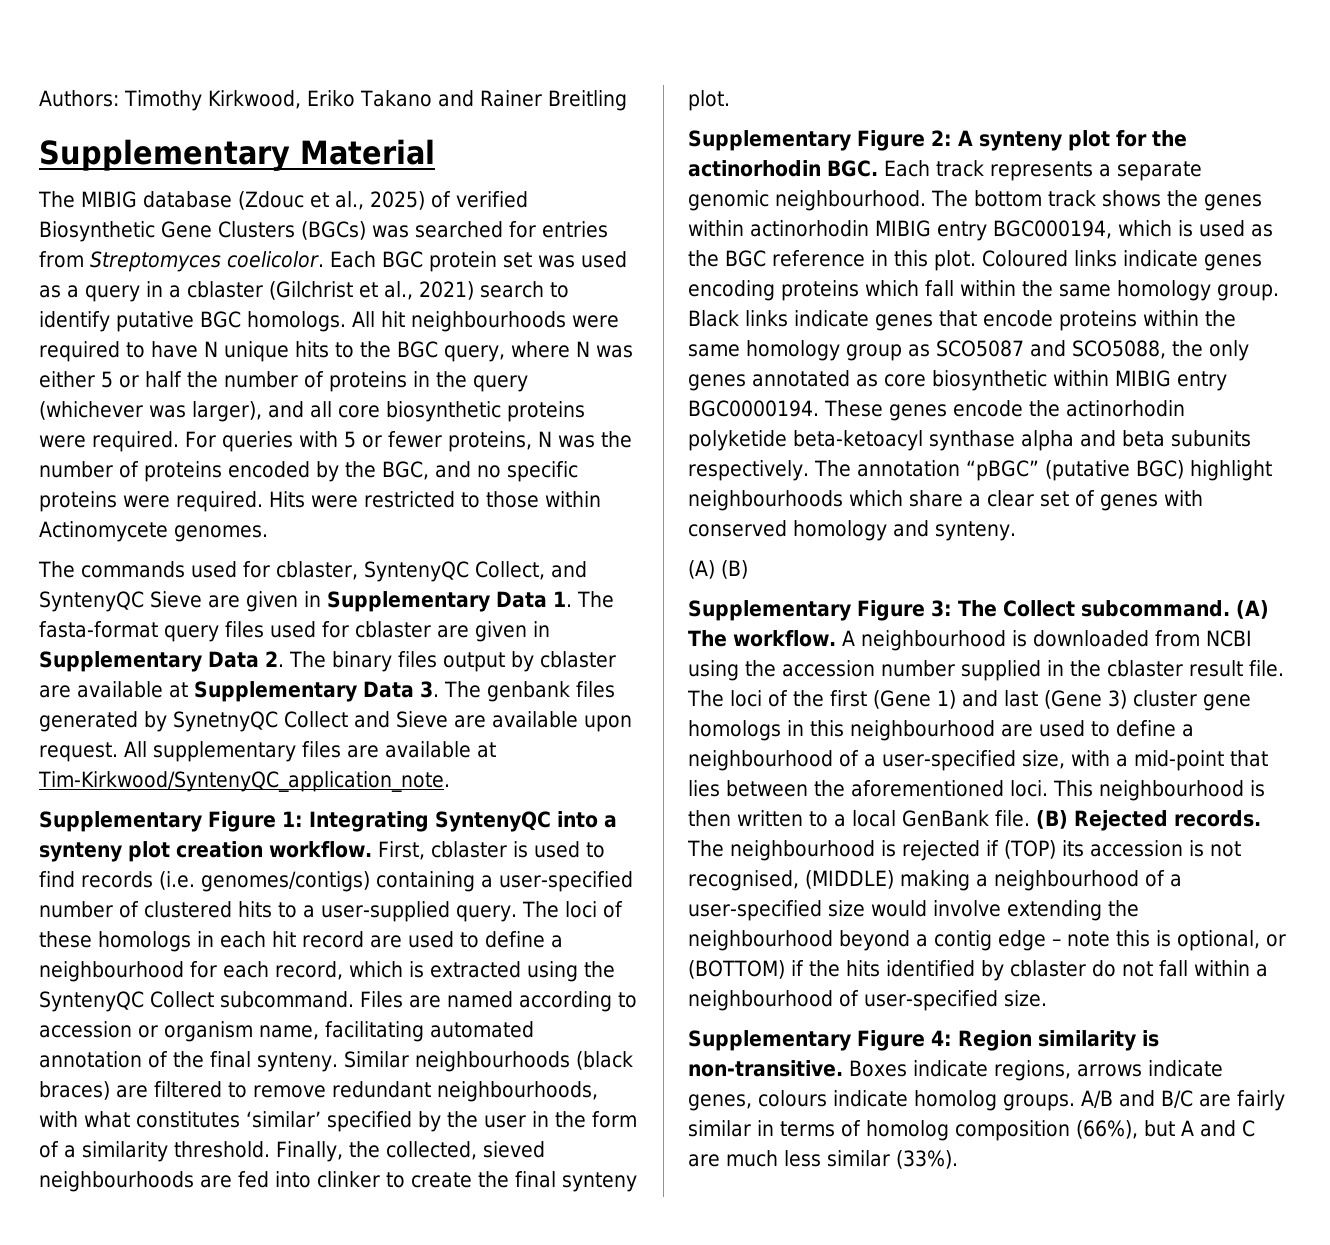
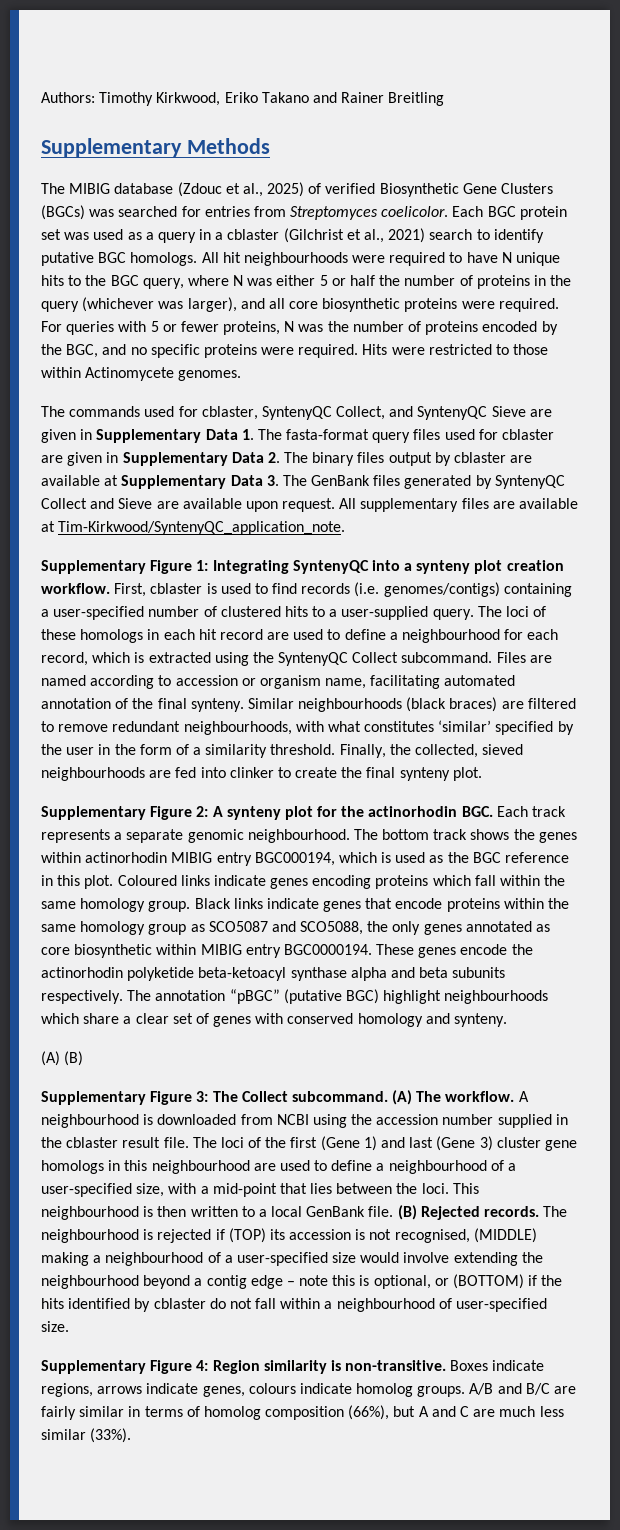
[300,139,435,165] Material -> [186,138,270,154] Methods
[487,681,570,702] genbank -> [311,475,371,486] GenBank
[173,711,278,732] SynetnyQC -> [494,475,565,489] SyntenyQC
[851,780,1004,797] aforementioned -> (418, 1188) none

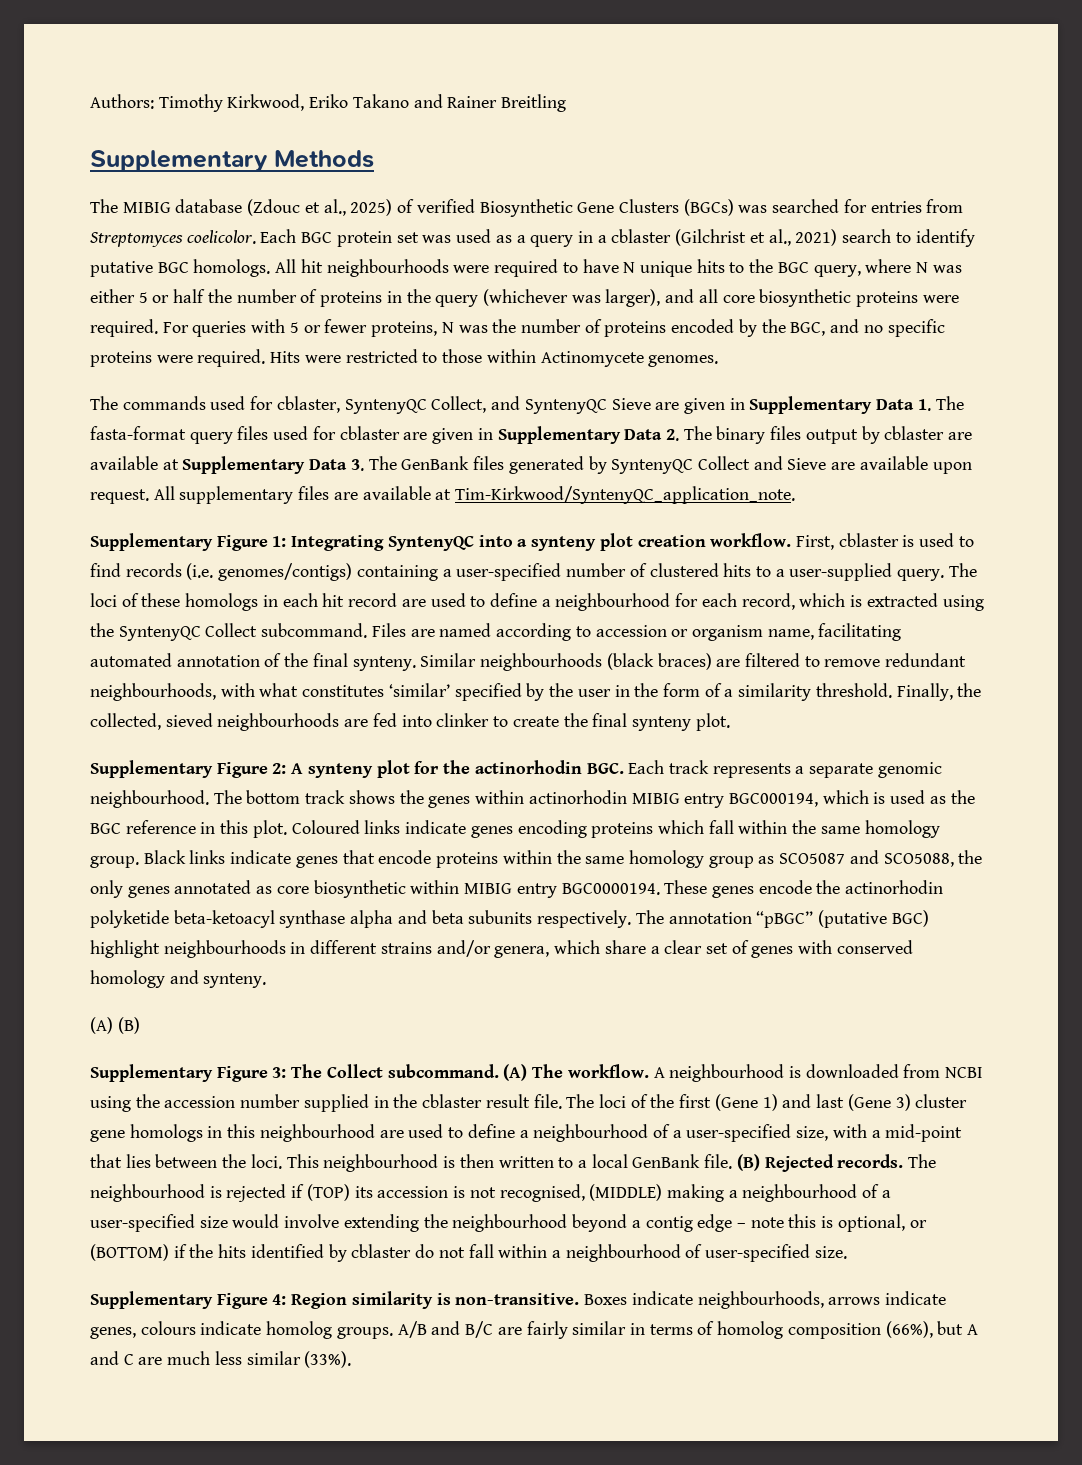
(549, 997) none -> [290,940,550,958] in different strains and/or genera,
[41,1383,93,1397] regions, -> [697,1291,824,1309] neighbourhoods,

